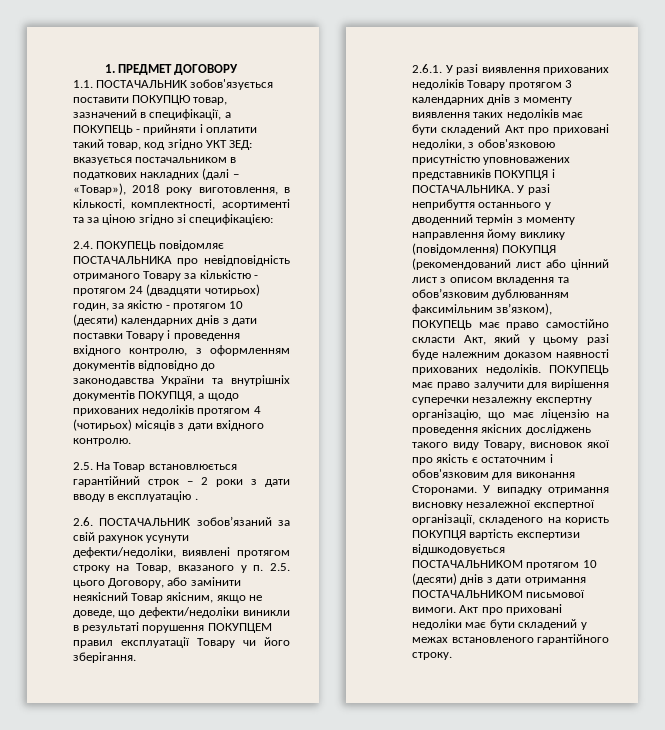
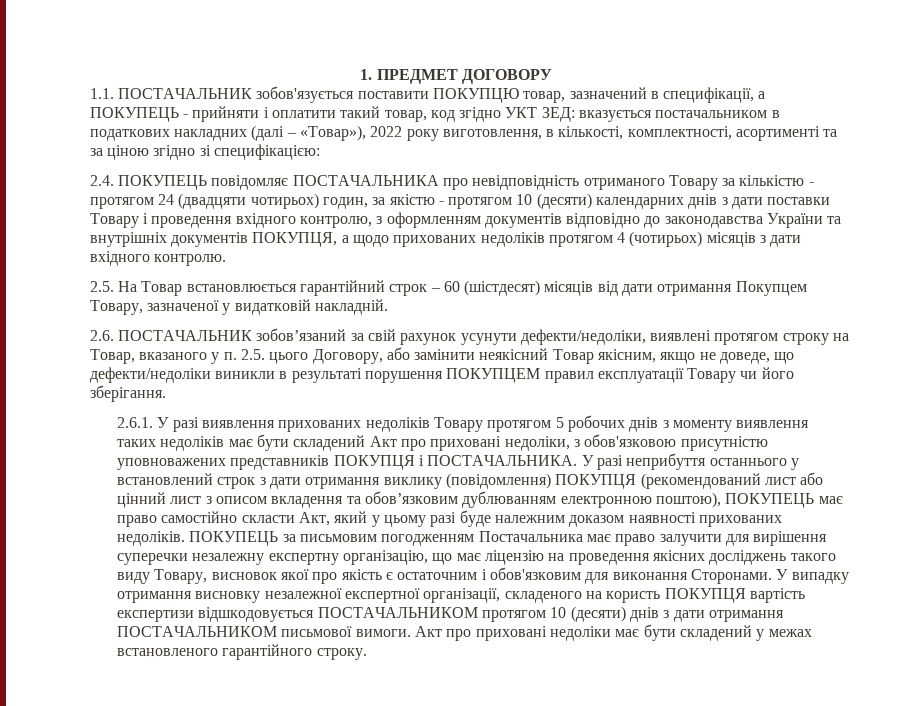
[131,184,160,193] 2018 -> [370,126,403,137] 2022
[200,477,290,487] [72,491,198,502] 2 роки з дати вводу в експлуатацію . -> [443,280,807,296] [89,299,388,315] 60 (шістдесят) місяців від дати отримання Покупцем Товару, зазначеної у видатковій накладній.
[565,80,573,88] [412,97,485,105] 3 календарних -> [555,415,626,432] 5 робочих
[412,214,576,225] [412,229,517,240] дводенний термін з моменту направлення йому -> [117,473,381,489] встановлений строк з дати отримання
[412,303,553,315] факсимільним зв’язком), -> [560,492,722,508] електронною поштою),
(609, 370) none -> [282,531,583,546] за письмовим погодженням Постачальника

